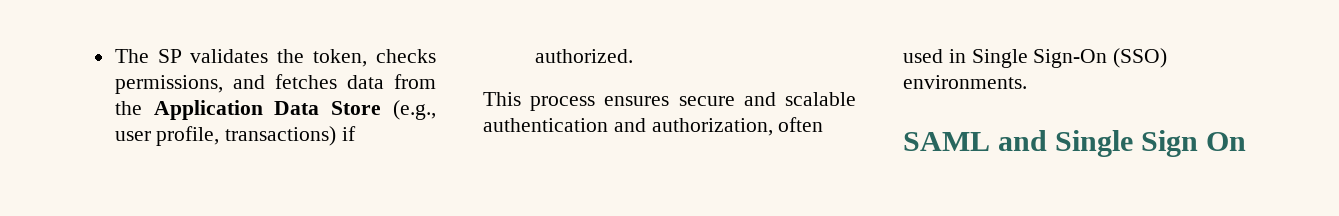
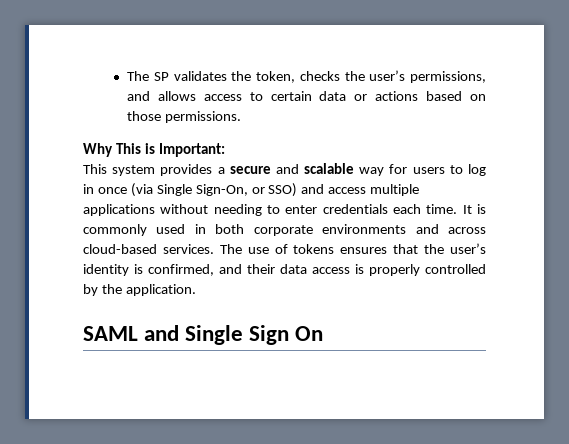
[114,74,436,94] [114,100,436,120] [114,126,357,146] [534,49,633,63] [483,92,856,111] [483,117,824,136] [903,48,1168,68] [903,75,1027,89] permissions, and fetches data from the Application Data Store (e.g., user profile, transactions) if authorized. // This process ensures secure and scalable authentication and authorization, often used in Single Sign-On (SSO) environments. -> [344,70,486,83] [127,91,486,101] [127,111,241,123] [83,143,225,157] [83,163,487,176] [83,183,420,197] [83,204,486,216] [83,224,487,236] [83,243,487,254] [83,264,486,276] [83,284,196,296] the user’s permissions, and allows access to certain data or actions based on those permissions. // Why This is Important: // This system provides a secure and scalable way for users to log in once (via Single Sign-On, or SSO) and access multiple applications without needing to enter credentials each time. It is commonly used in both corporate environments and across cloud-based services. The use of tokens ensures that the user’s identity is confirmed, and their data access is properly controlled by the application.

